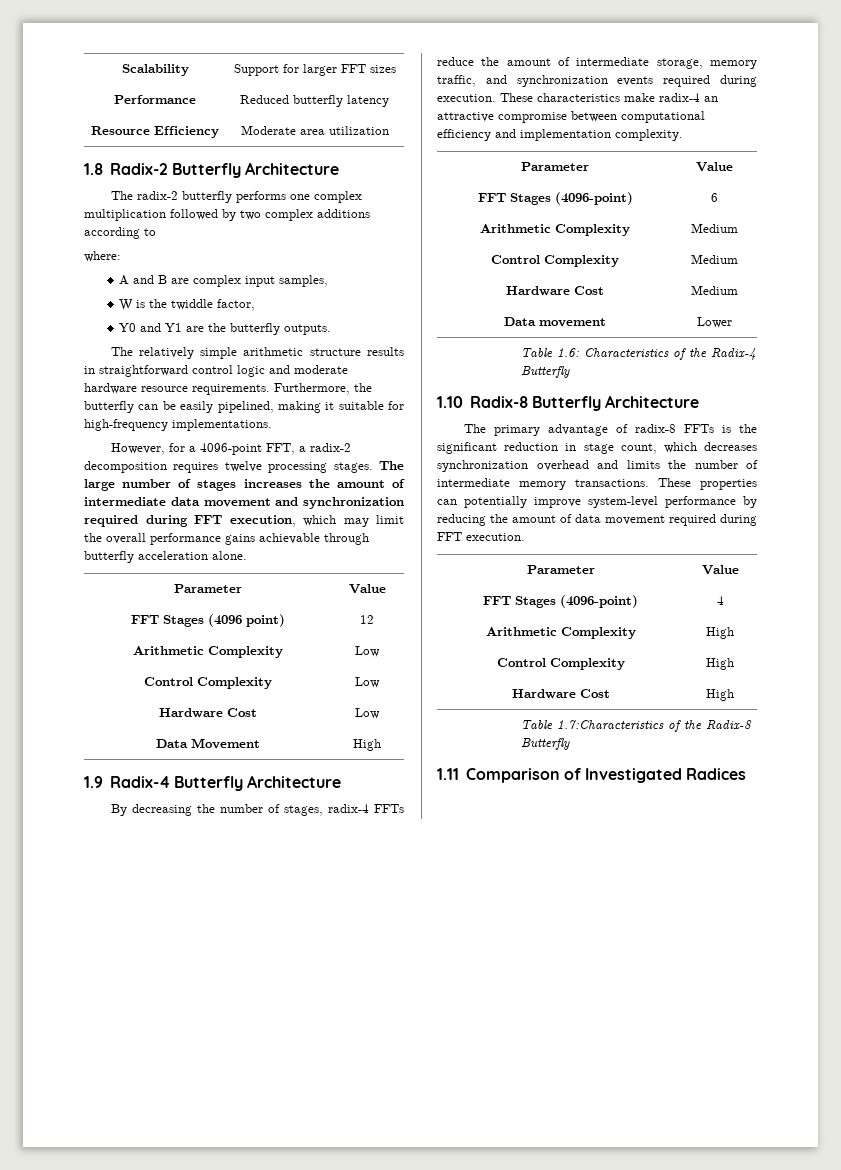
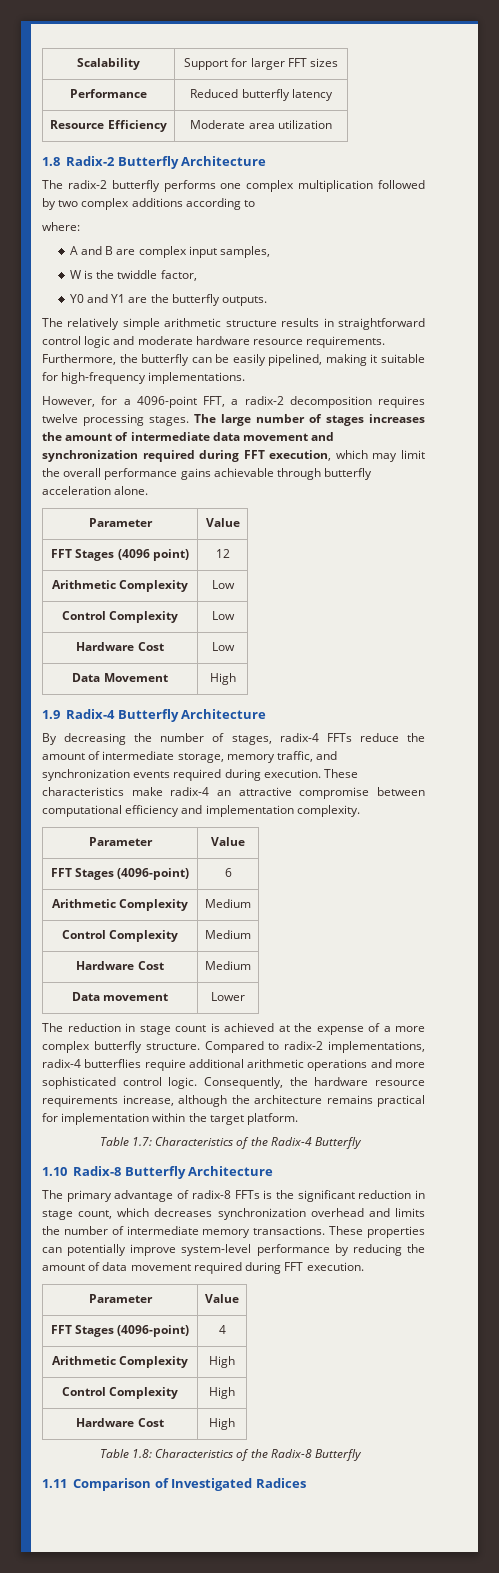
[521,348,580,357] // Table 1.6: -> [42,1023,425,1035] [42,1041,426,1053] [42,1059,425,1071] [42,1077,425,1089] [42,1095,425,1107] [42,1113,299,1125] [99,1137,152,1146] // The reduction in stage count is achieved at the expense of a more complex butterfly structure. Compared to radix-2 implementations, radix-4 butterflies require additional arithmetic operations and more sophisticated control logic. Consequently, the hardware resource requirements increase, although the architecture remains practical for implementation within the target platform. // Table 1.7:
[557,720,665,730] 1.7:Characteristics -> [131,1449,234,1458] 1.8: Characteristics

